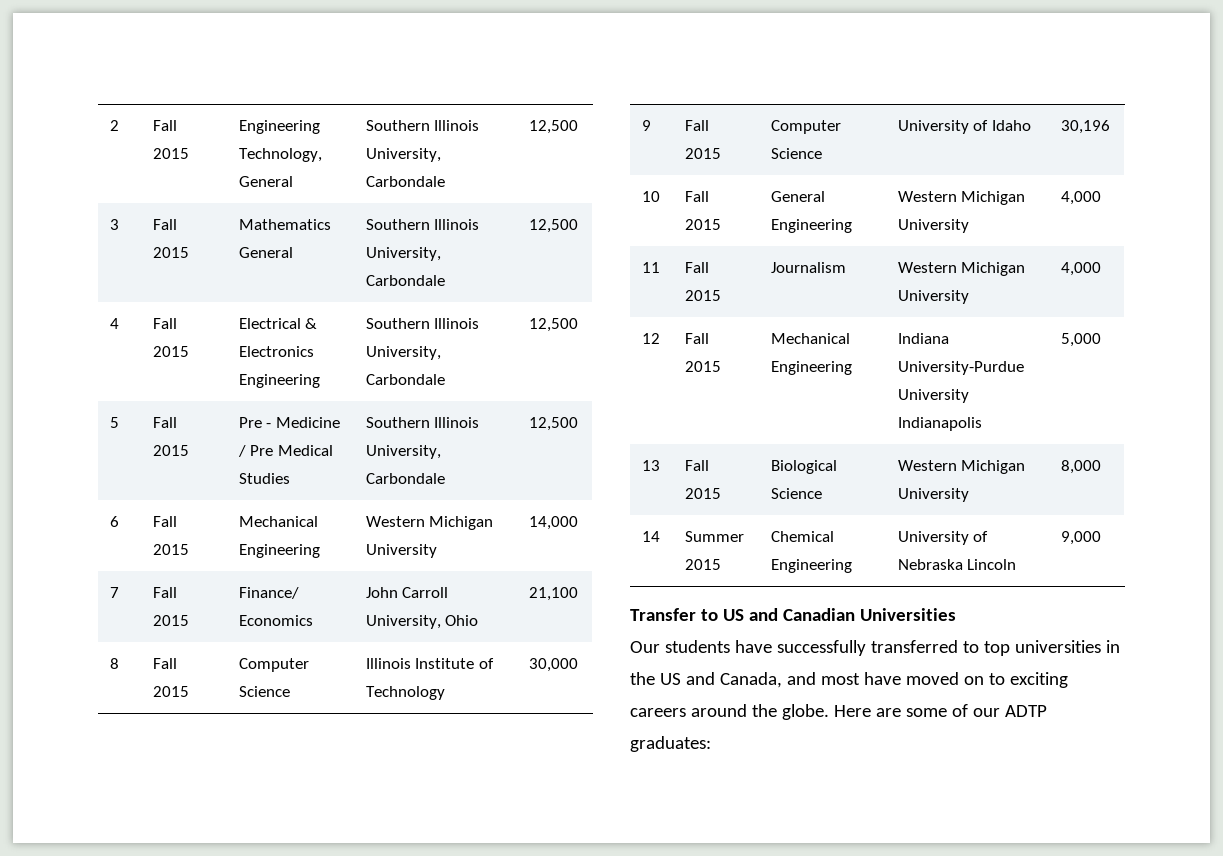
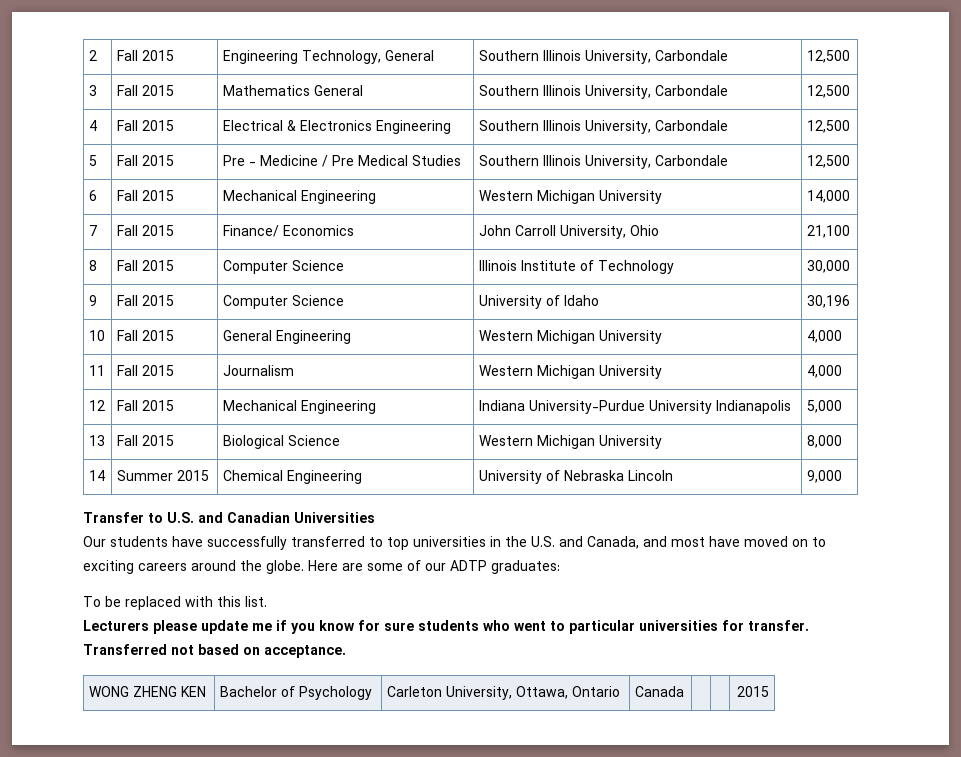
[722,609,744,621] US -> [167,512,194,523] U.S.
[659,673,681,685] US -> [531,536,555,547] U.S.
(711, 744) none -> [83,596,267,610] [83,620,809,634] [83,644,346,658] [88,686,206,697] [219,686,372,700] [386,686,620,700] [634,686,684,697] [737,686,770,697] // To be replaced with this list. // Lecturers please update me if you know for sure students who went to particular universities for transfer. Transferred not based on acceptance. // WONG ZHENG KEN | Bachelor of Psychology | Carleton University, Ottawa, Ontario | Canada | | | 2015

